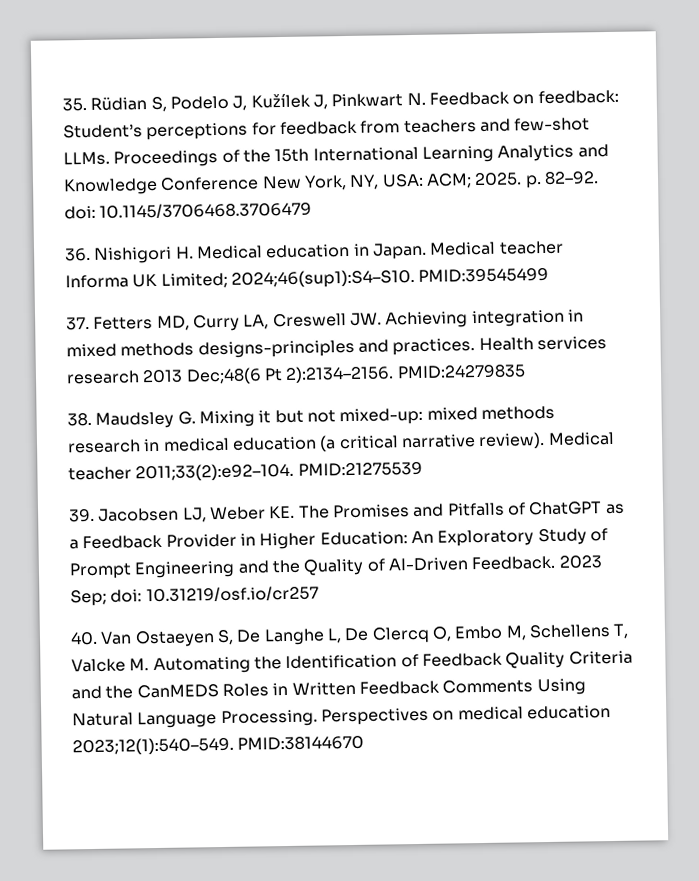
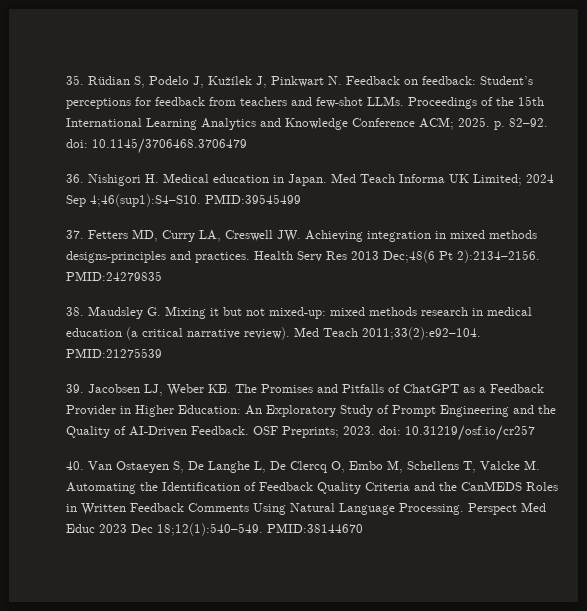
[261,173,424,191] New York, NY, USA: -> (415, 122) none
[429,240,564,256] Medical teacher -> [331,173,395,183] Med Teach
[230,268,415,289] 2024;46(sup1):S4–S10. -> [526,174,554,183] [66,194,201,207] 2024 Sep 4;46(sup1):S4–S10.
[536,336,607,351] [66,370,140,385] services research -> [297,251,347,262] Serv Res
[547,431,615,446] [68,466,132,481] Medical teacher -> [294,327,358,337] Med Teach
[558,555,602,569] [70,589,107,607] 2023 Sep; -> [253,426,375,438] OSF Preprints; 2023.
[320,705,611,726] [72,736,234,756] Perspectives on medical education 2023;12(1):540–549. -> [468,502,546,515] [66,523,263,536] Perspect Med Educ 2023 Dec 18;12(1):540–549.

